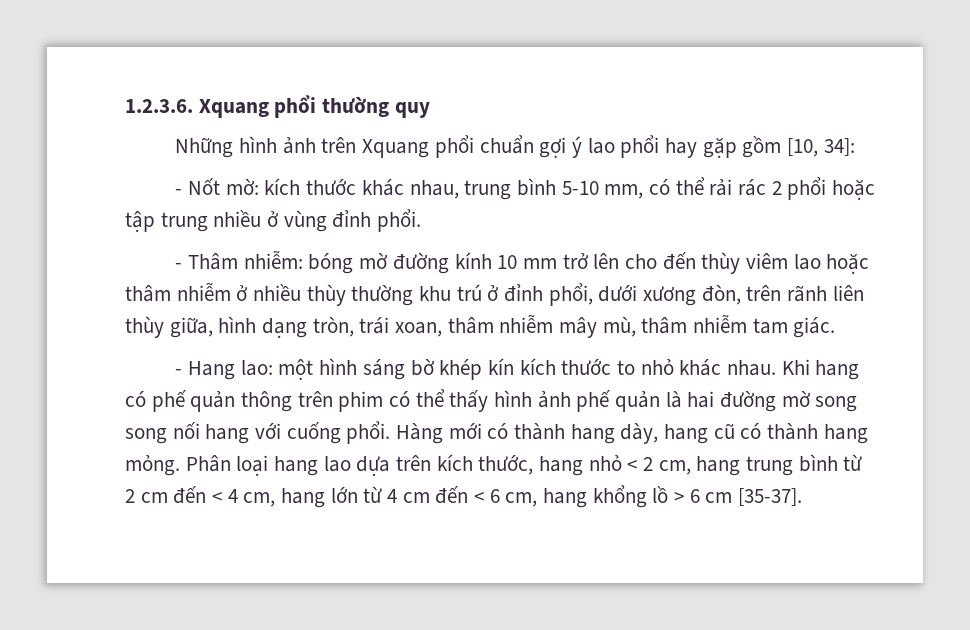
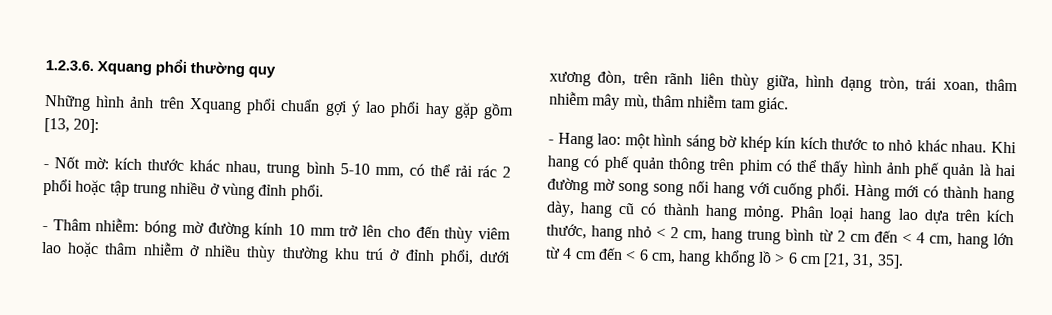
[786,138,855,157] [10, 34]: -> [44,117,100,134] [13, 20]:
[738,488,803,506] [35-37]. -> [823,253,904,269] [21, 31, 35].

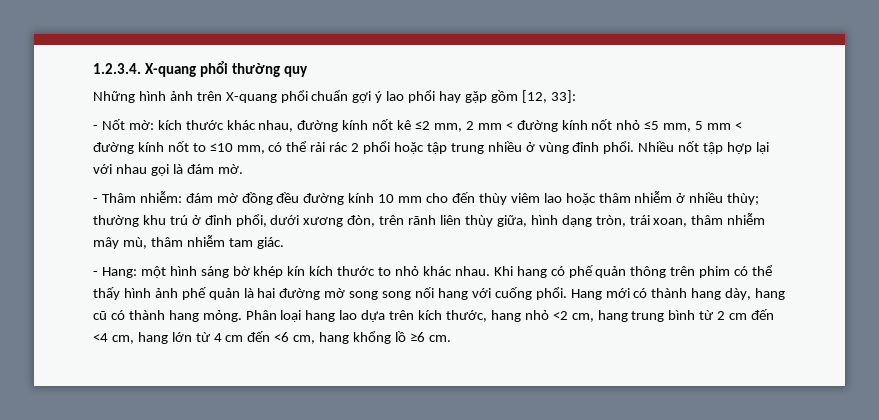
[45,60,153,76] 1.2.3.6. Xquang -> [93,63,196,77] 1.2.3.4. X-quang
[188,97,242,115] Xquang -> [225,92,277,103] X-quang
[44,117,100,134] [13, 20]: -> [521,90,576,103] [12, 33]:
[266,161,370,178] trung bình 5-10 -> [297,119,742,132] [93,141,233,154] đường kính nốt kê ≤2 mm, 2 mm < đường kính nốt nhỏ ≤5 mm, 5 mm < đường kính nốt to ≤10
(324, 192) none -> [638,141,769,154] [93,164,243,176] Nhiều nốt tập hợp lại với nhau gọi là đám mờ.
[144,220,204,237] bóng mờ -> [185,192,300,205] đám mờ đồng đều
[339,224,383,238] trở lên -> (423, 199) none
[246,245,277,262] thùy -> [727,193,760,205] thùy;
[557,132,622,149] Hang lao: -> [101,267,137,278] Hang:
[854,183,891,201] Hàng -> [570,289,602,300] Hang
[656,227,680,239] < 2 -> [552,311,568,320] <2
[901,232,925,244] < 4 -> [93,333,108,342] <4
[625,249,649,261] < 6 -> [274,332,290,342] <6
[774,252,904,269] > 6 cm [21, 31, 35]. -> [409,332,451,342] ≥6 cm.

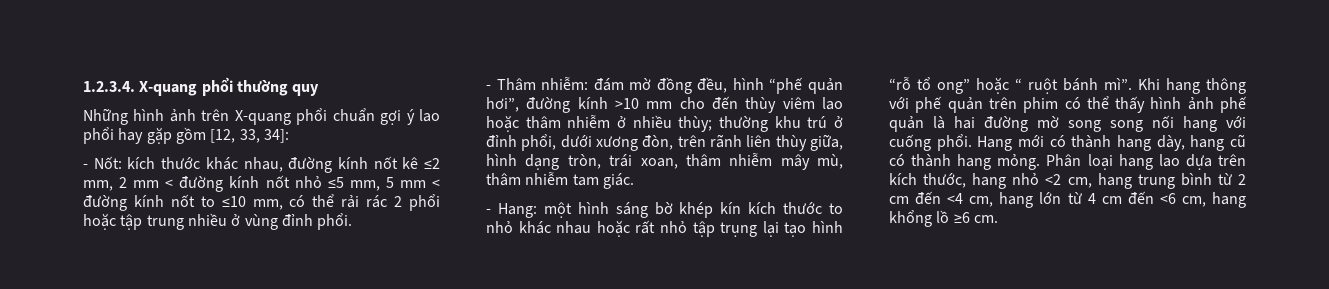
[550,90,576,103] [93,119,154,130] 33]: // - Nốt mờ: -> [239,129,289,143] [83,156,122,169] 33, 34]: // - Nốt:
[638,141,769,154] [93,164,243,176] Nhiều nốt tập hợp lại với nhau gọi là đám mờ. -> (353, 221) none
[276,192,395,205] đều đường kính 10 -> [697,77,843,94] [486,97,639,113] đều, hình “phế quản hơi”, đường kính >10
[454,265,667,278] nhau. Khi hang có phế quản thông -> [556,220,843,237] [889,77,1246,94] [889,96,983,113] nhau hoặc rất nhỏ tập trụng lại tạo hình “rỗ tổ ong” hoặc “ ruột bánh mì”. Khi hang thông với phế quản

